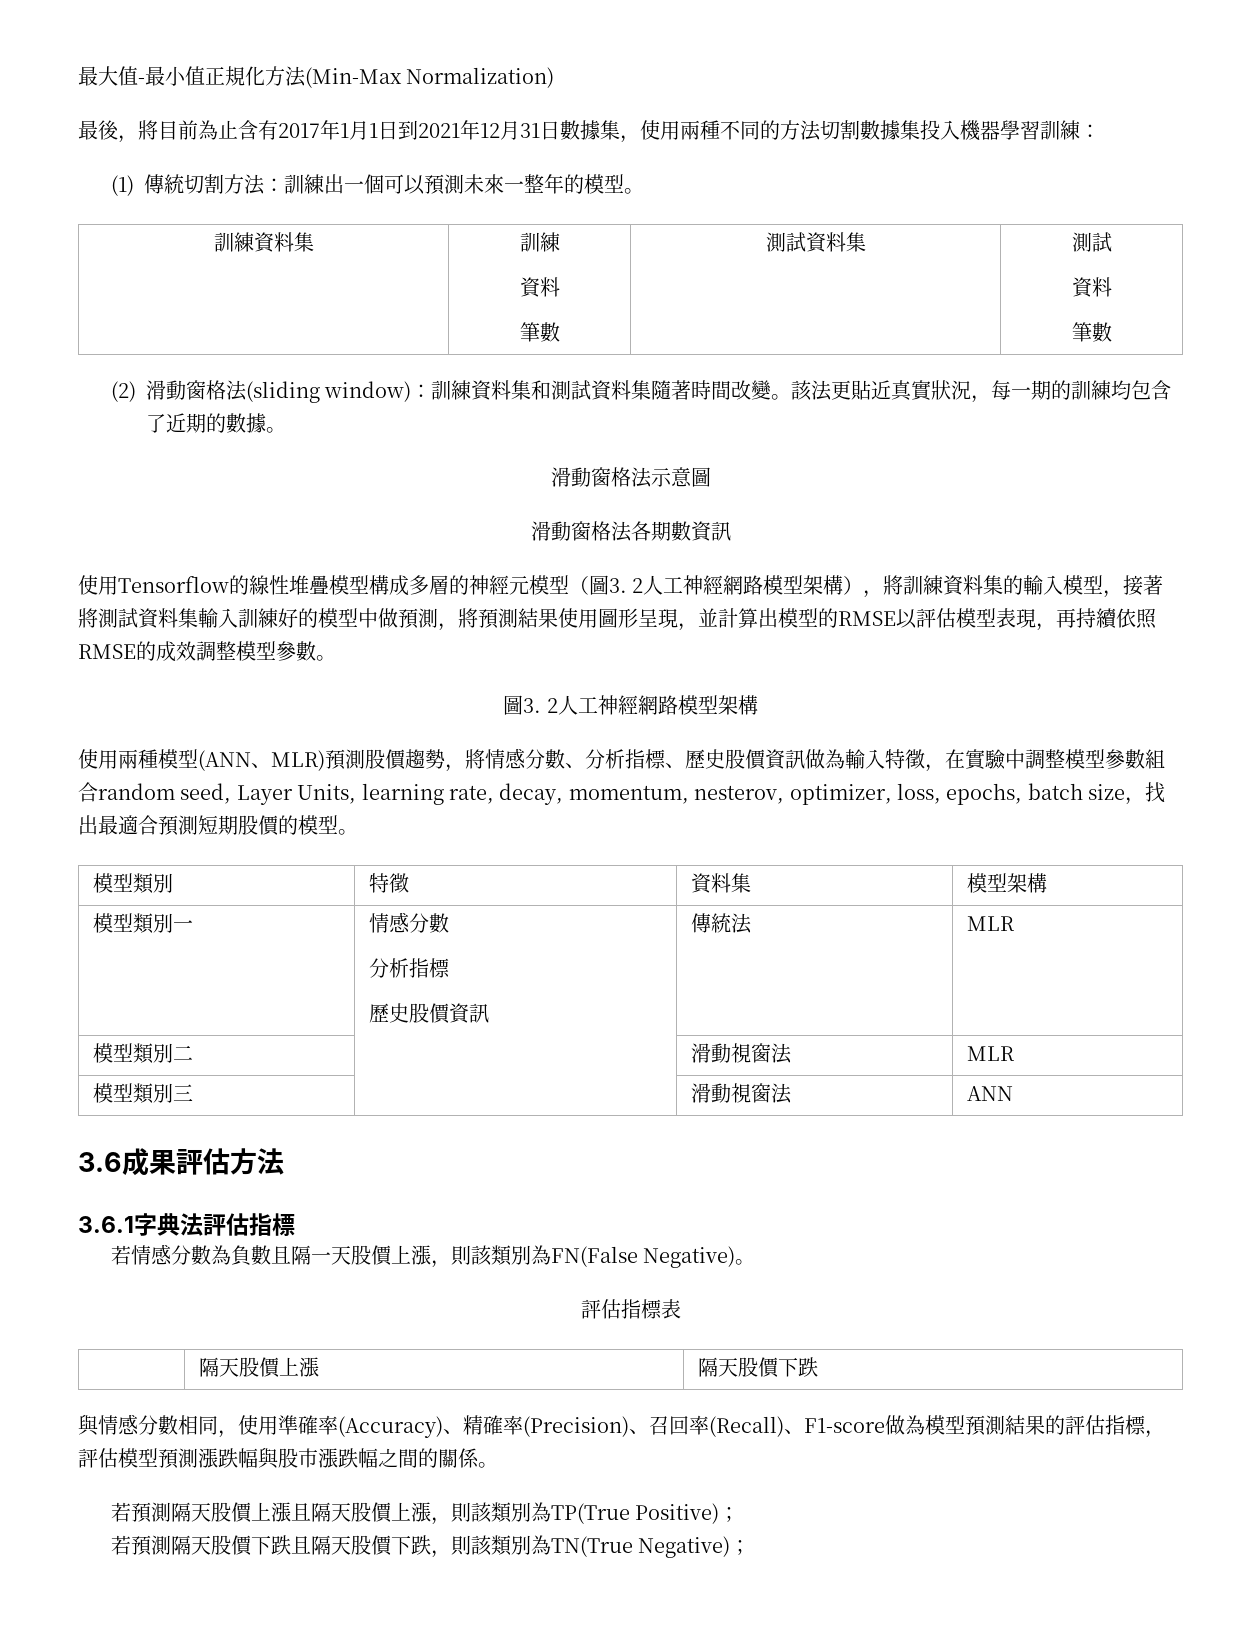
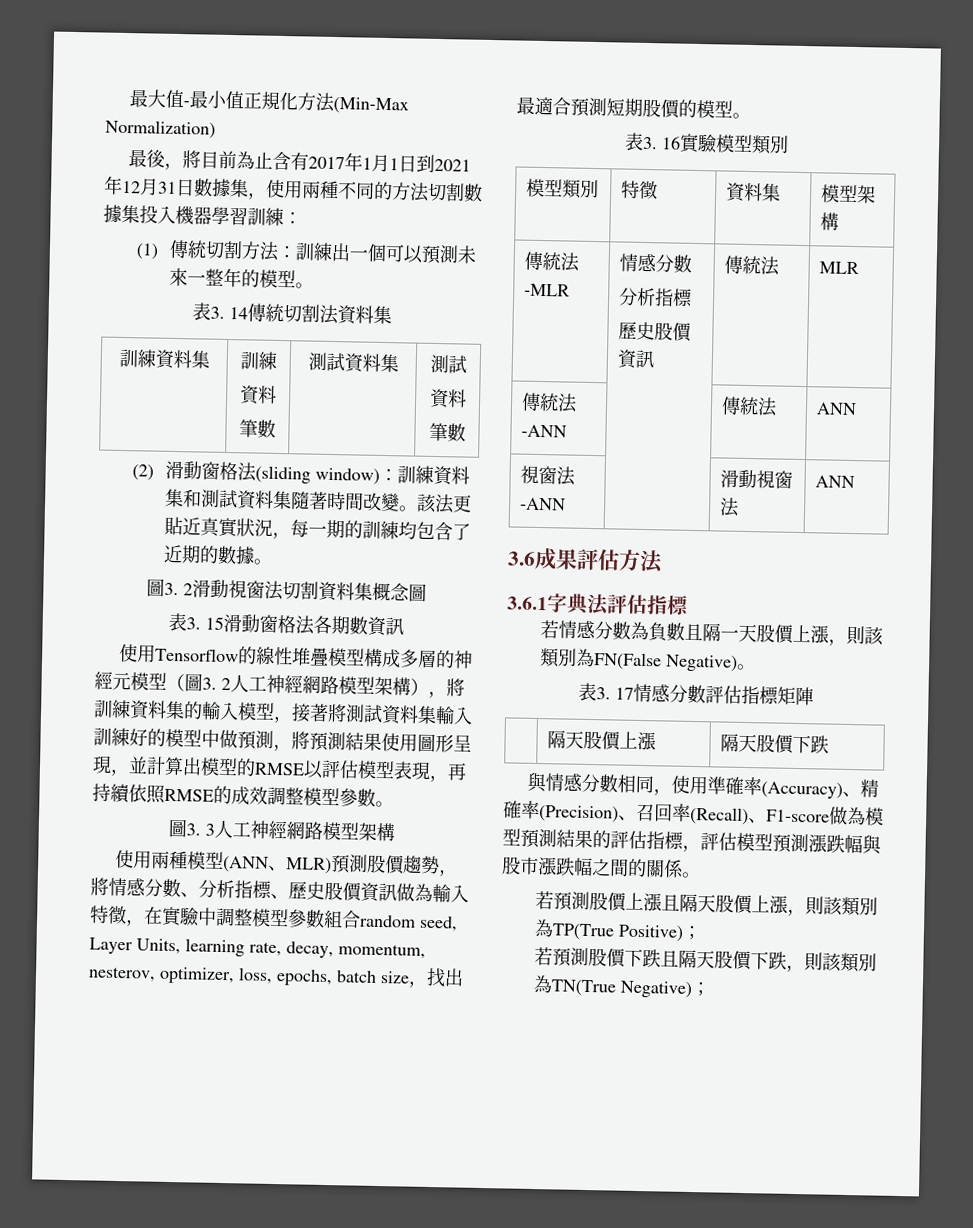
(644, 191) none -> [191,302,392,325] // 表3. 14傳統切割法資料集
[550,467,711,488] 滑動窗格法示意圖 // -> [146,578,427,602] [167,612,224,632] 圖3. 2滑動視窗法切割資料集概念圖 // 表3. 15
[546,698,558,713] 2 -> [205,823,215,836] 3
(358, 832) none -> [623,132,789,155] // 表3. 16實驗模型類別
[92,913,193,934] 模型類別一 -> [523,251,580,272] [523,283,570,297] 傳統法-MLR
[92,1043,193,1064] [690,1043,792,1064] [966,1046,1014,1061] [92,1083,193,1104] 模型類別二 | | 滑動視窗法 | MLR // 模型類別三 -> [520,392,578,413] [520,424,567,438] [720,396,778,417] [815,402,857,416] [519,465,576,486] [519,497,566,511] 傳統法-ANN | | 傳統法 | ANN // 視窗法-ANN
[580,1299,681,1319] 評估指標表 -> [577,682,814,706] 表3. 17情感分數評估指標矩陣
[170,1502,211,1522] 隔天 -> (590, 901) none
[170,1535,211,1555] 隔天 -> (589, 957) none

